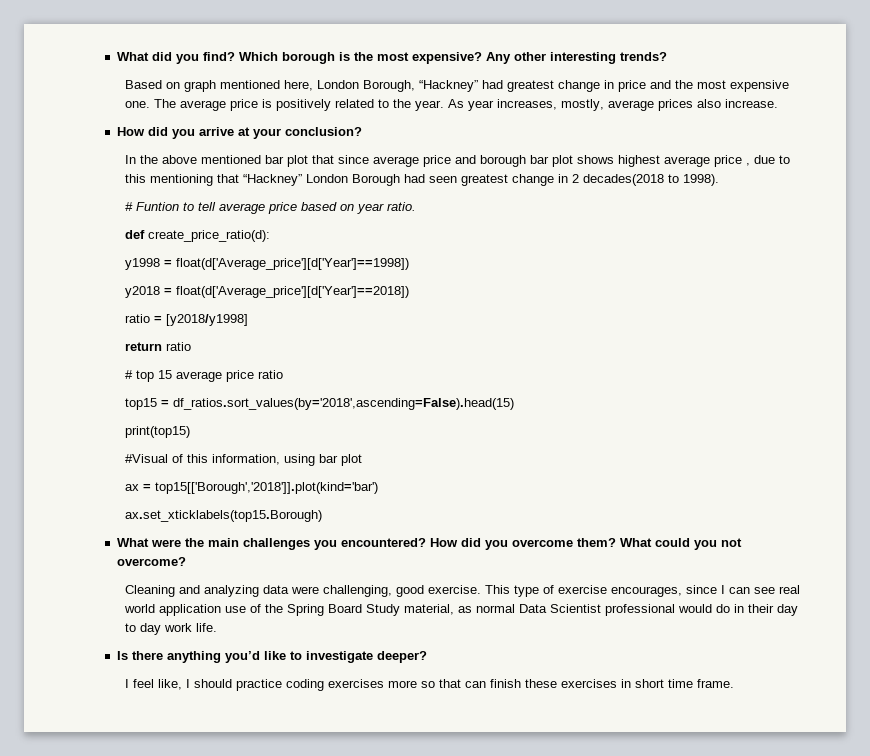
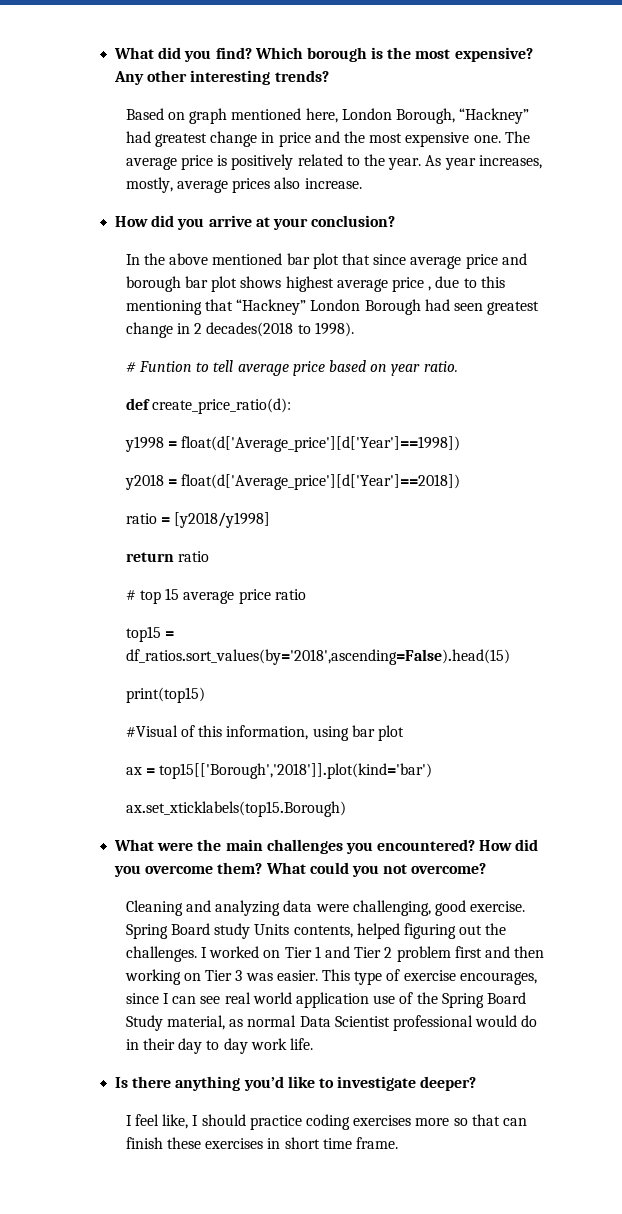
(481, 589) none -> [125,923,507,939] [125,946,545,962] [124,969,318,985] Spring Board study Units contents, helped figuring out the challenges. I worked on Tier 1 and Tier 2 problem first and then working on Tier 3 was easier.

